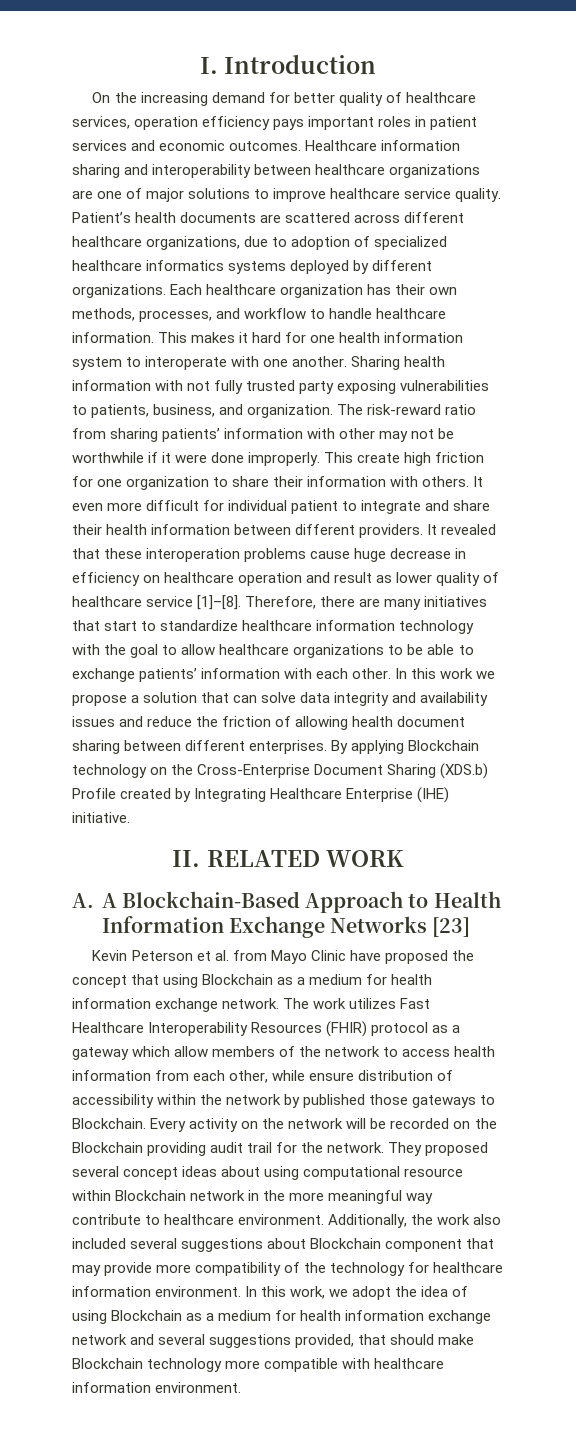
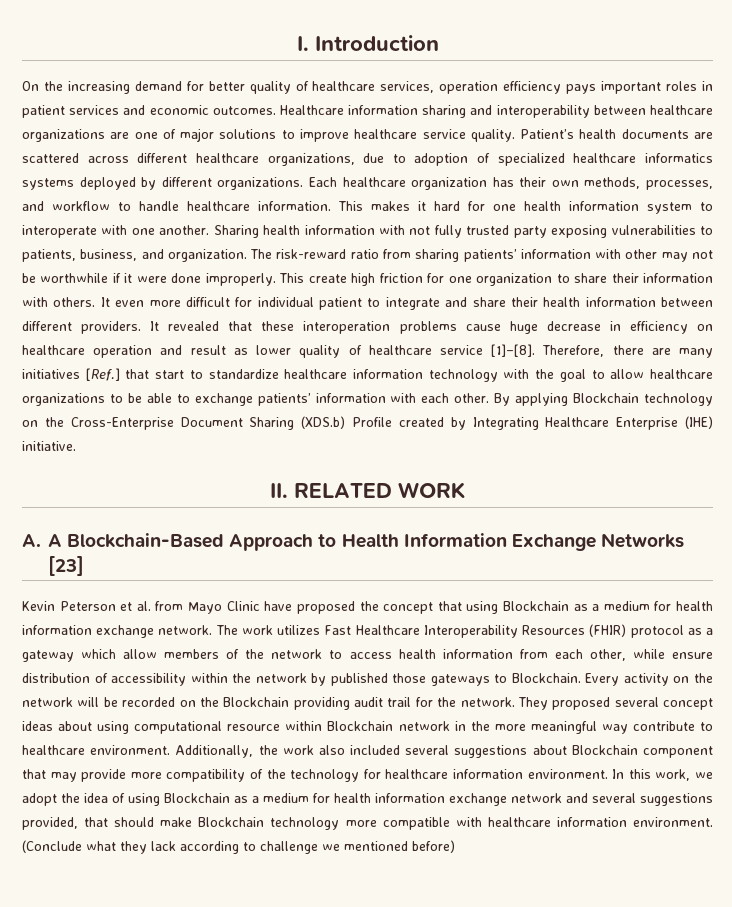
(488, 601) none -> [85,368,120,381] [Ref.]
[395,668,496,679] [72,692,489,706] [72,716,466,730] [72,740,328,754] In this work we propose a solution that can solve data integrity and availability issues and reduce the friction of allowing health document sharing between different enterprises. -> (490, 398) none
(242, 1387) none -> [22,840,455,854] (Conclude what they lack according to challenge we mentioned before)

